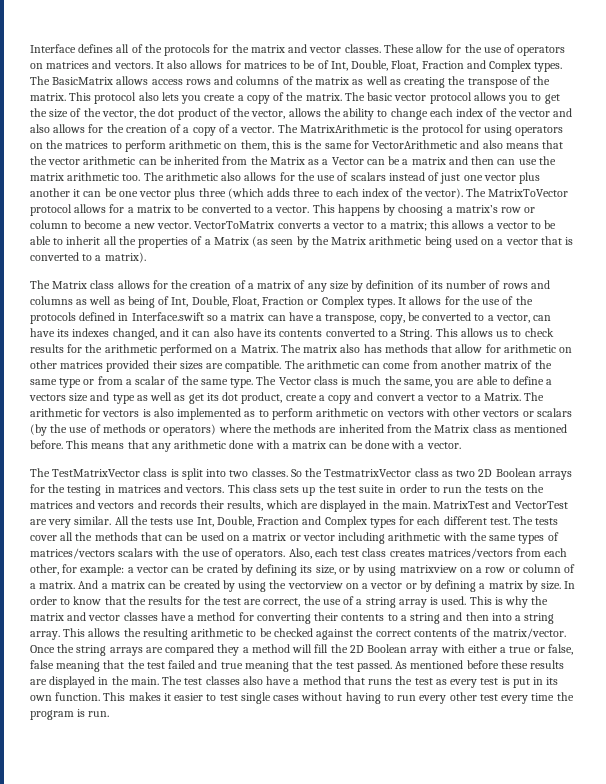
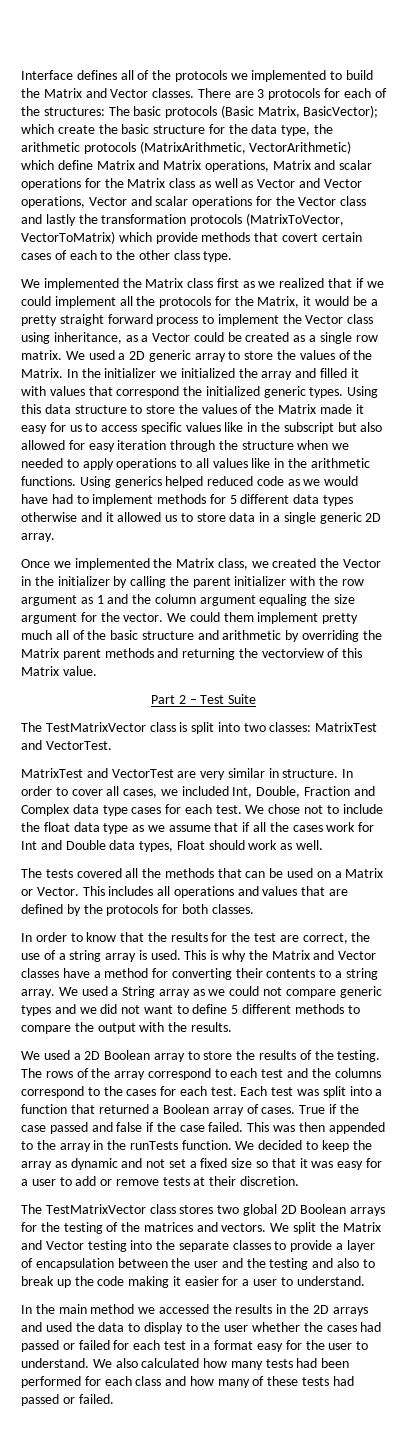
[213,44,566,56] [30,60,563,72] [30,76,551,88] [30,92,560,104] [30,108,573,120] [30,124,564,136] [30,140,564,152] [30,156,556,165] [30,172,541,184] [30,188,569,200] [30,204,536,216] [30,220,557,231] [30,236,574,248] [30,252,146,263] [30,280,550,292] [30,296,533,308] [30,312,552,324] [30,328,554,340] [30,344,573,356] [30,360,552,372] [30,376,553,388] [29,392,545,404] [30,408,572,420] [30,424,568,436] [30,440,461,452] for the matrix and vector classes. These allow for the use of operators on matrices and vectors. It also allows for matrices to be of Int, Double, Float, Fraction and Complex types. The BasicMatrix allows access rows and columns of the matrix as well as creating the transpose of the matrix. This protocol also lets you create a copy of the matrix. The basic vector protocol allows you to get the size of the vector, the dot product of the vector, allows the ability to change each index of the vector and also allows for the creation of a copy of a vector. The MatrixArithmetic is the protocol for using operators on the matrices to perform arithmetic on them, this is the same for VectorArithmetic and also means that the vector arithmetic can be inherited from the Matrix as a Vector can be a matrix and then can use the matrix arithmetic too. The arithmetic also allows for the use of scalars instead of just one vector plus another it can be one vector plus three (which adds three to each index of the vector). The MatrixToVector protocol allows for a matrix to be converted to a vector. This happens by choosing a matrix’s row or column to become a new vector. VectorToMatrix converts a vector to a matrix; this allows a vector to be able to inherit all the properties of a Matrix (as seen by the Matrix arithmetic being used on a vector that is converted to a matrix). // The Matrix class allows for the creation of a matrix of any size by definition of its number of rows and columns as well as being of Int, Double, Float, Fraction or Complex types. It allows for the use of the protocols defined in Interface.swift so a matrix can have a transpose, copy, be converted to a vector, can have its indexes changed, and it can also have its contents converted to a String. This allows us to check results for the arithmetic performed on a Matrix. The matrix also has methods that allow for arithmetic on other matrices provided their sizes are compatible. The arithmetic can come from another matrix of the same type or from a scalar of the same type. The Vector class is much the same, you are able to define a vectors size and type as well as get its dot product, create a copy and convert a vector to a Matrix. The arithmetic for vectors is also implemented as to perform arithmetic on vectors with other vectors or scalars (by the use of methods or operators) where the methods are inherited from the Matrix class as mentioned before. This means that any arithmetic done with a matrix can be done with a vector. -> [230,70,374,82] [21,88,387,100] [21,105,379,118] [21,124,334,136] [21,141,352,154] [21,160,373,172] [21,178,362,190] [21,196,367,208] [21,213,344,226] [21,231,362,244] [21,250,233,262] [21,278,384,290] [21,296,378,308] [21,314,374,326] [21,332,378,344] [21,350,373,362] [21,368,359,380] [21,386,379,398] [21,404,364,414] [21,422,383,434] [21,440,350,452] [21,458,370,470] [21,476,359,488] [21,494,354,506] [21,512,382,524] [21,533,55,542] [21,558,382,570] [21,576,364,588] [21,594,356,606] [21,612,359,624] [21,630,382,642] [21,648,363,660] [21,666,97,676] [150,694,257,704] we implemented to build the Matrix and Vector classes. There are 3 protocols for each of the structures: The basic protocols (Basic Matrix, BasicVector); which create the basic structure for the data type, the arithmetic protocols (MatrixArithmetic, VectorArithmetic) which define Matrix and Matrix operations, Matrix and scalar operations for the Matrix class as well as Vector and Vector operations, Vector and scalar operations for the Vector class and lastly the transformation protocols (MatrixToVector, VectorToMatrix) which provide methods that covert certain cases of each to the other class type. // We implemented the Matrix class first as we realized that if we could implement all the protocols for the Matrix, it would be a pretty straight forward process to implement the Vector class using inheritance, as a Vector could be created as a single row matrix. We used a 2D generic array to store the values of the Matrix. In the initializer we initialized the array and filled it with values that correspond the initialized generic types. Using this data structure to store the values of the Matrix made it easy for us to access specific values like in the subscript but also allowed for easy iteration through the structure when we needed to apply operations to all values like in the arithmetic functions. Using generics helped reduced code as we would have had to implement methods for 5 different data types otherwise and it allowed us to store data in a single generic 2D array. // Once we implemented the Matrix class, we created the Vector in the initializer by calling the parent initializer with the row argument as 1 and the column argument equaling the size argument for the vector. We could them implement pretty much all of the basic structure and arithmetic by overriding the Matrix parent methods and returning the vectorview of this Matrix value. // Part 2 – Test Suite
[251,468,572,480] [30,484,545,496] [30,500,430,512] classes. So the TestmatrixVector class as two 2D Boolean arrays for the testing in matrices and vectors. This class sets up the test suite in order to run the tests on the matrices and vectors and records their results, which are displayed in the main. -> [269,722,378,732] [21,740,112,750] classes: MatrixTest and VectorTest. //
[74,516,195,525] similar. All the tests use -> [227,768,354,778] [21,786,229,798] similar in structure. In order to cover all cases, we included
[369,516,510,528] types for each different test. -> [72,804,383,816] [21,822,375,834] [21,840,324,852] data type cases for each test. We chose not to include the float data type as we assume that if all the cases work for Int and Double data types, Float should work as well. //
[30,535,57,541] cover -> [76,868,122,878] covered
[252,532,559,544] [30,548,568,560] [30,564,576,576] [30,580,562,592] matrix or vector including arithmetic with the same types of matrices/vectors scalars with the use of operators. Also, each test class creates matrices/vectors from each other, for example: a vector can be crated by defining its size, or by using matrixview on a row or column of a matrix. And a matrix can be created by using the vectorview on a vector or by defining a matrix by size. -> [345,868,384,878] [21,886,349,898] [21,904,254,916] Matrix or Vector. This includes all operations and values that are defined by the protocols for both classes. //
[30,612,121,621] matrix and vector -> [271,950,377,960] Matrix and Vector
[443,612,555,624] [30,628,566,640] [30,644,573,656] [30,660,565,672] [30,676,559,688] [30,692,574,704] [30,709,110,720] and then into a string array. This allows the resulting arithmetic to be checked against the correct contents of the matrix/vector. Once the string arrays are compared they a method will fill the 2D Boolean array with either a true or false, false meaning that the test failed and true meaning that the test passed. As mentioned before these results are displayed in the main. The test classes also have a method that runs the test as every test is put in its own function. This makes it easier to test single cases without having to run every other test every time the program is run. -> [21,986,382,998] [21,1004,360,1016] [21,1022,232,1034] [21,1050,381,1062] [21,1068,381,1080] [21,1086,383,1098] [21,1104,359,1116] [21,1122,385,1134] [21,1140,372,1152] [21,1158,382,1170] [21,1176,300,1186] [21,1204,386,1216] [21,1222,381,1234] [21,1240,375,1252] [21,1258,375,1270] [21,1276,365,1288] [21,1304,368,1316] [21,1322,382,1334] [21,1340,369,1352] [21,1358,350,1370] [21,1376,354,1388] [21,1394,114,1406] array. We used a String array as we could not compare generic types and we did not want to define 5 different methods to compare the output with the results. // We used a 2D Boolean array to store the results of the testing. The rows of the array correspond to each test and the columns correspond to the cases for each test. Each test was split into a function that returned a Boolean array of cases. True if the case passed and false if the case failed. This was then appended to the array in the runTests function. We decided to keep the array as dynamic and not set a fixed size so that it was easy for a user to add or remove tests at their discretion. // The TestMatrixVector class stores two global 2D Boolean arrays for the testing of the matrices and vectors. We split the Matrix and Vector testing into the separate classes to provide a layer of encapsulation between the user and the testing and also to break up the code making it easier for a user to understand. // In the main method we accessed the results in the 2D arrays and used the data to display to the user whether the cases had passed or failed for each test in a format easy for the user to understand. We also calculated how many tests had been performed for each class and how many of these tests had passed or failed.

